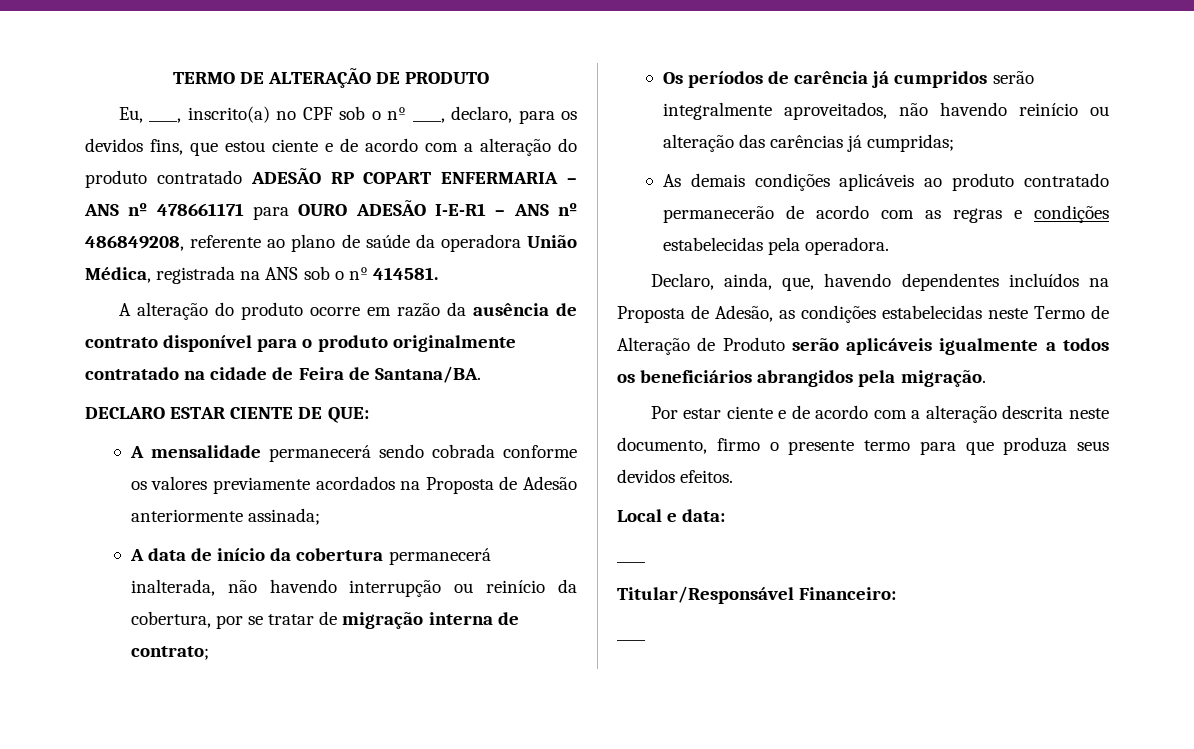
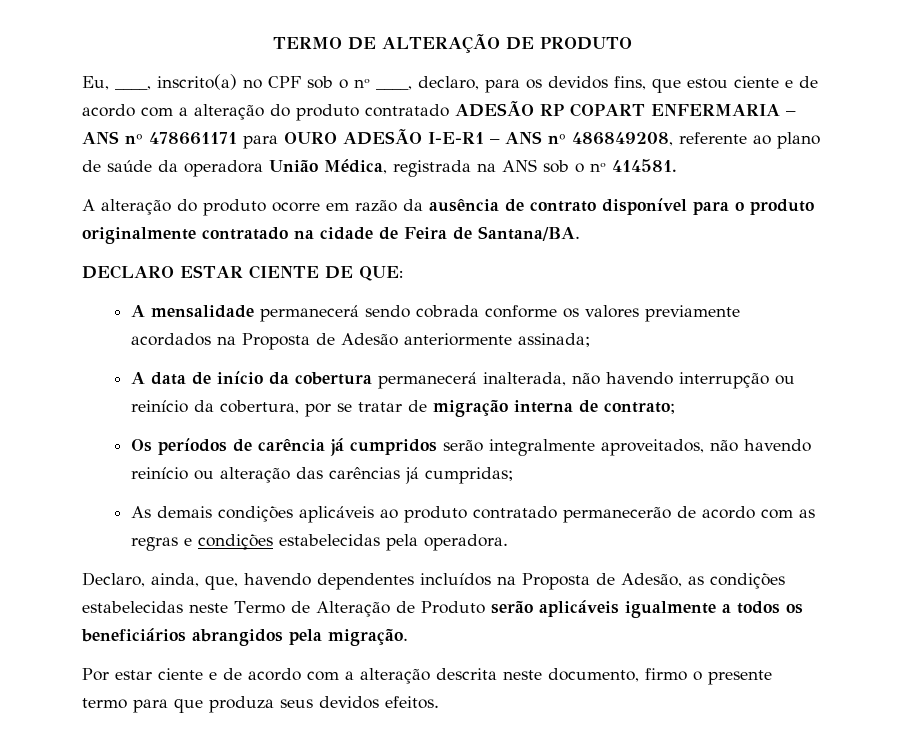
[617,509,726,522] [617,561,646,563] [617,586,897,604] [617,639,646,641] // Local e data: // ____ // Titular/Responsável Financeiro: // ____ -> (439, 702) none

